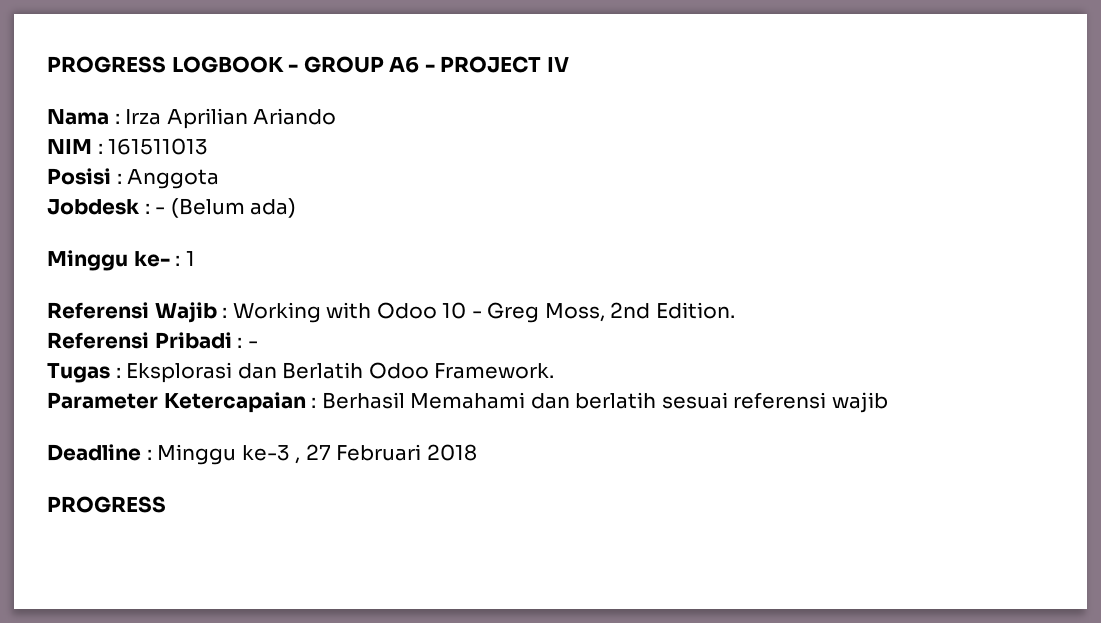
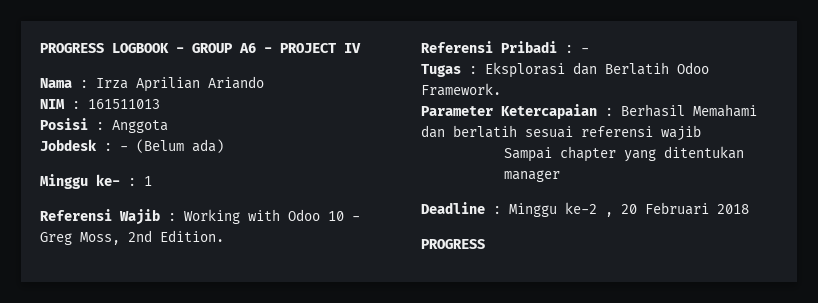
(888, 402) none -> [504,146,745,162] [504,170,561,182] // Sampai chapter yang ditentukan manager
[241,444,331,464] ke-3 , 27 -> [565,202,637,217] ke-2 , 20

